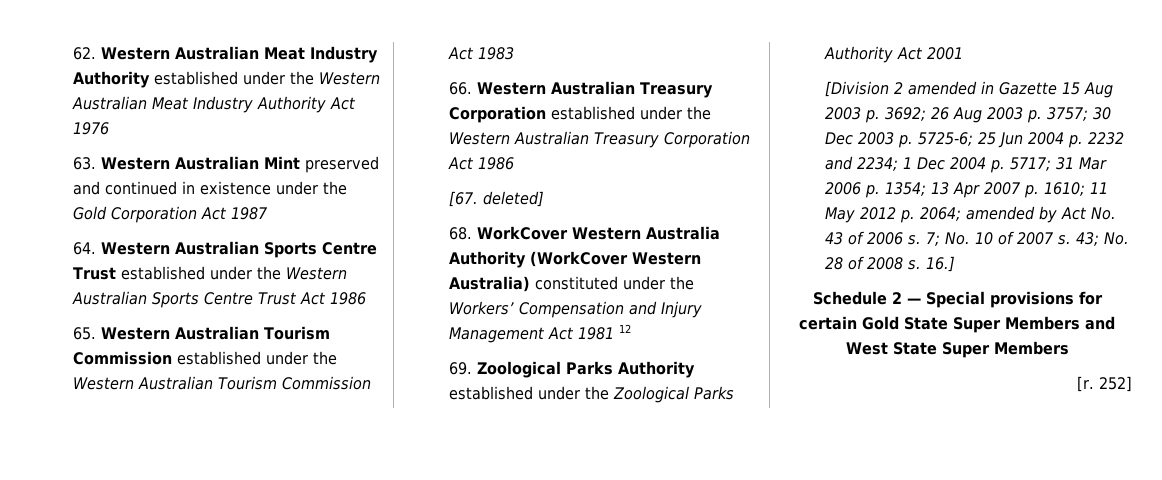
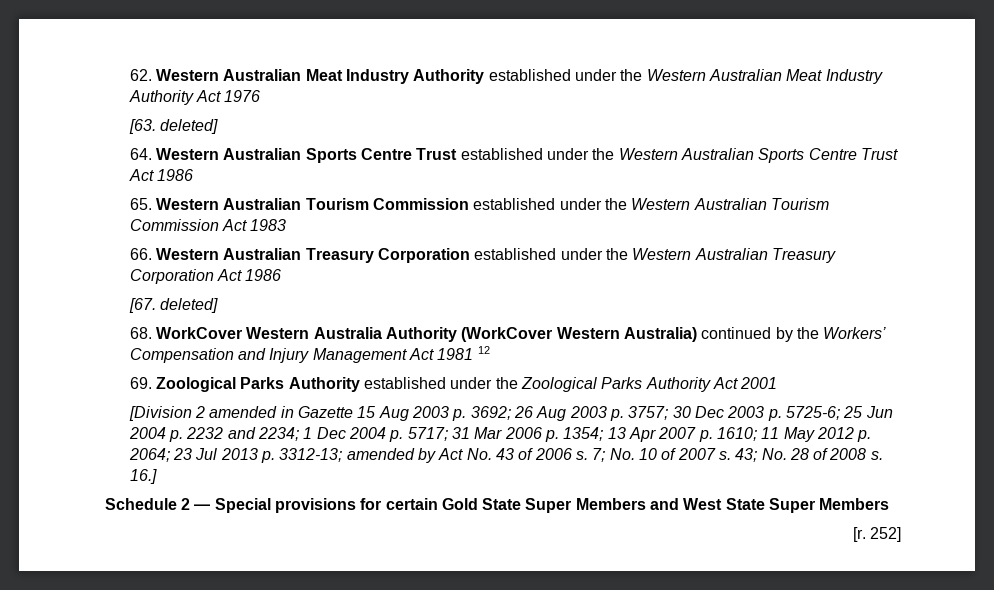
[72,156,379,173] [72,181,347,195] [72,206,268,223] 63. Western Australian Mint preserved and continued in existence under the Gold Corporation Act 1987 -> [128,119,219,134] [63. deleted]
[534,276,665,290] constituted under -> [701,327,793,342] continued by
(961, 214) none -> [173,448,343,463] 23 Jul 2013 p. 3312-13;

